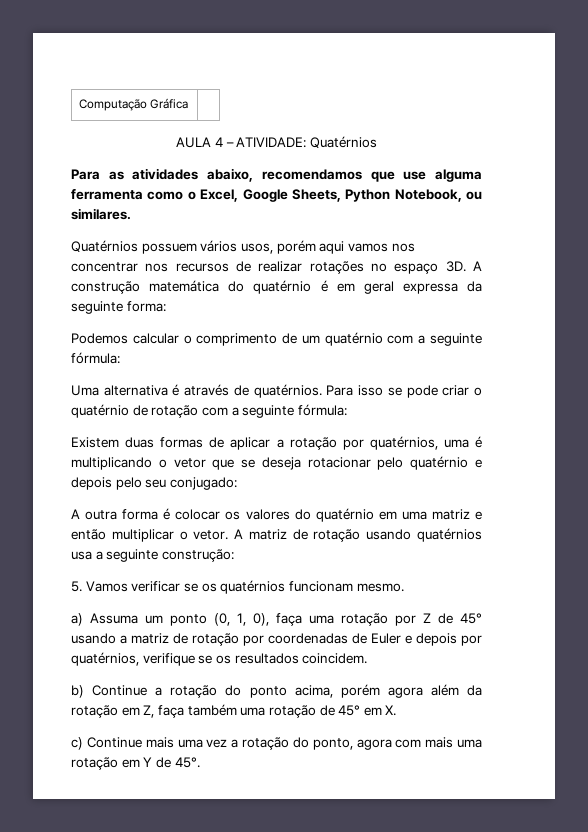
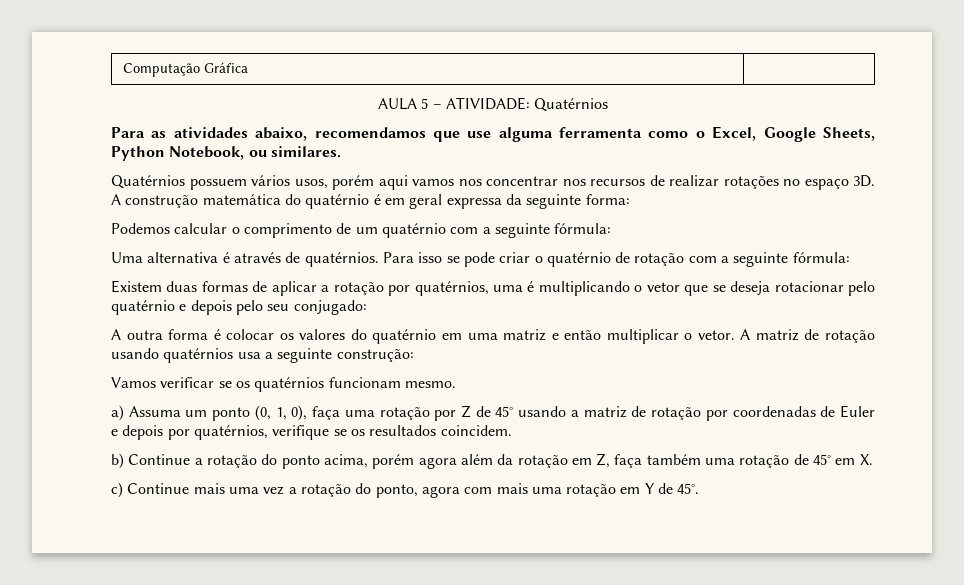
[214,137,223,147] 4 -> [421,98,429,109] 5
[71,581,82,592] 5. -> (414, 355) none

